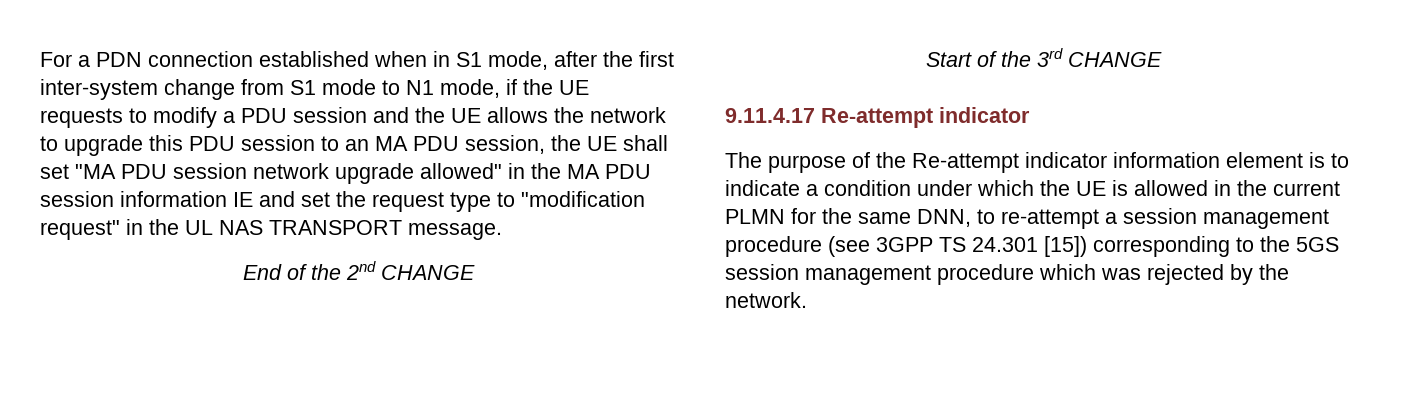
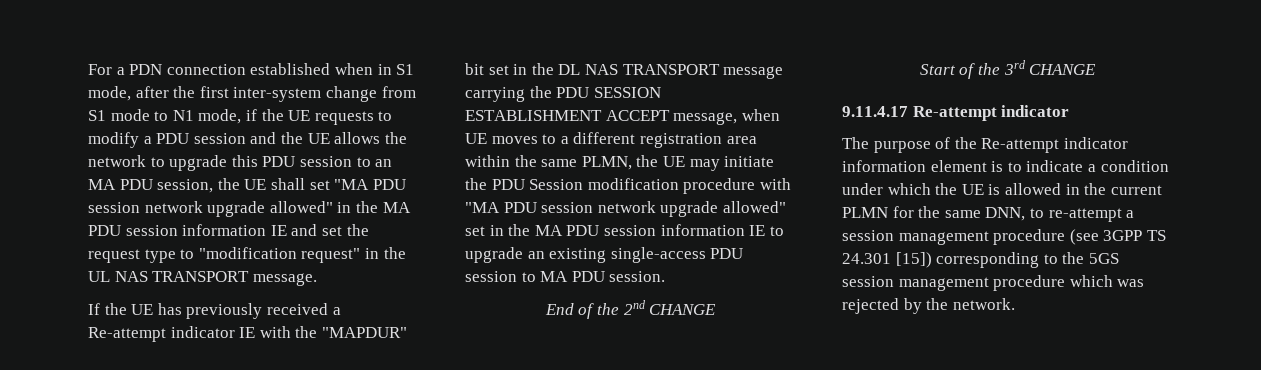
(502, 231) none -> [88,303,341,319] [88,326,407,342] [465,63,784,79] [465,86,661,102] [465,109,780,125] [465,132,757,148] [465,155,775,171] [465,178,791,194] [465,201,786,217] [465,224,784,236] [465,247,744,263] [465,271,666,282] // If the UE has previously received a Re-attempt indicator IE with the "MAPDUR" bit set in the DL NAS TRANSPORT message carrying the PDU SESSION ESTABLISHMENT ACCEPT message, when UE moves to a different registration area within the same PLMN, the UE may initiate the PDU Session modification procedure with "MA PDU session network upgrade allowed" set in the MA PDU session information IE to upgrade an existing single-access PDU session to MA PDU session.

